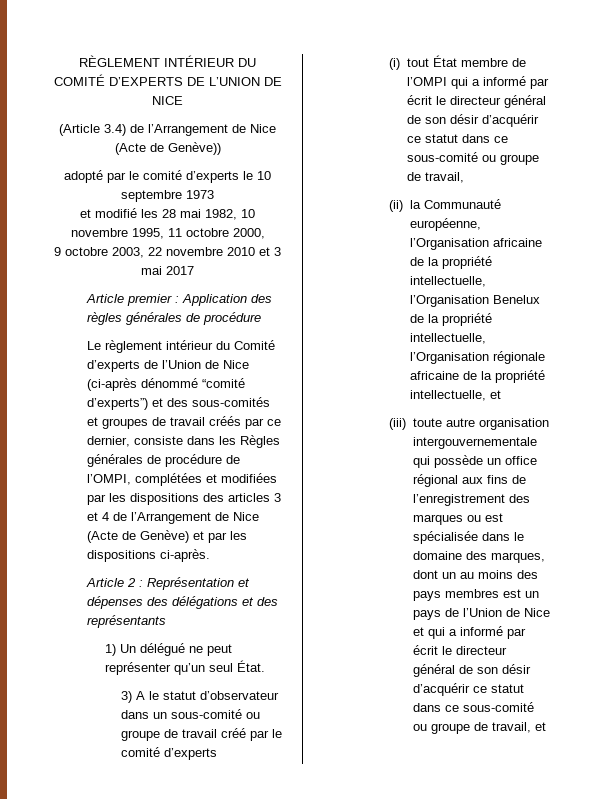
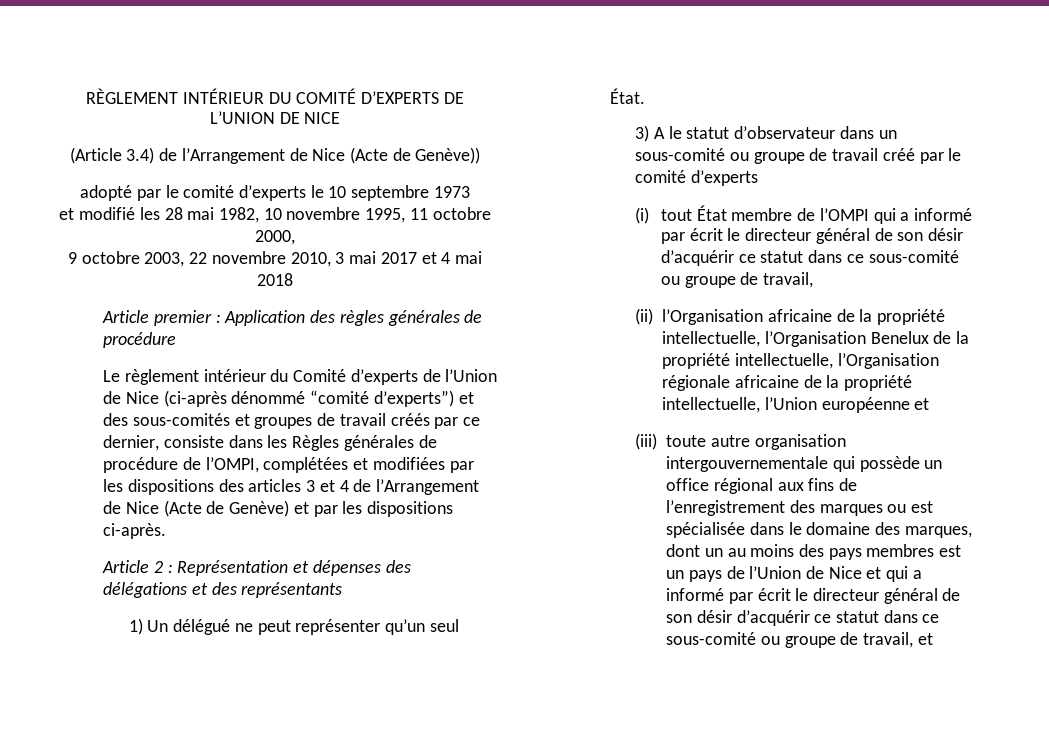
[227,247,270,256] 2010 et -> [290,252,331,267] 2010,
(194, 270) none -> [421,251,482,264] [257,273,293,286] et 4 mai 2018
[409,199,501,209] [409,218,481,231] la Communauté européenne, -> (654, 316) none
(486, 395) none -> [764,397,910,413] l’Union européenne

